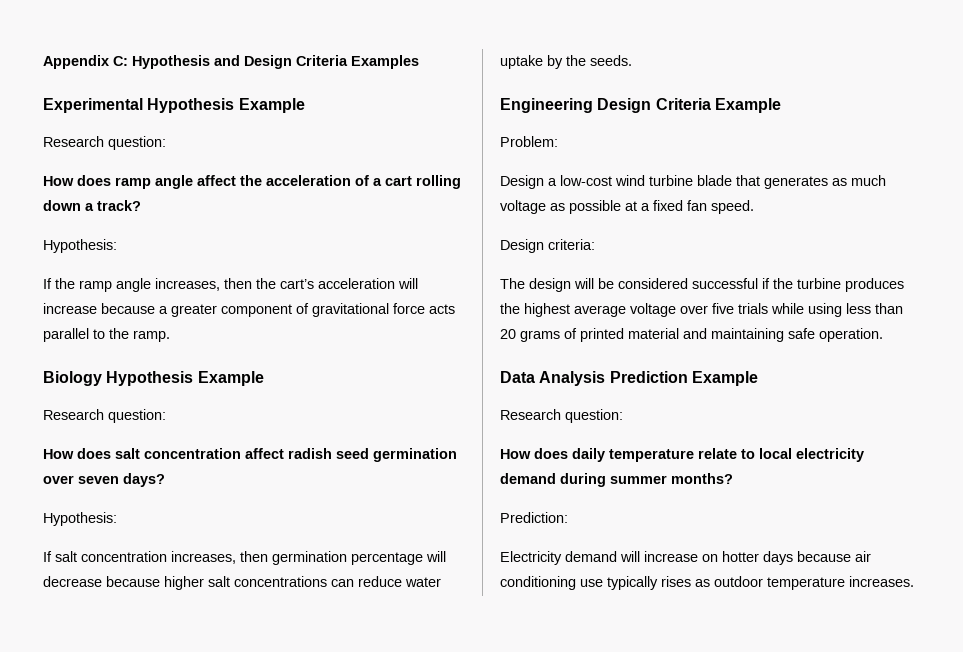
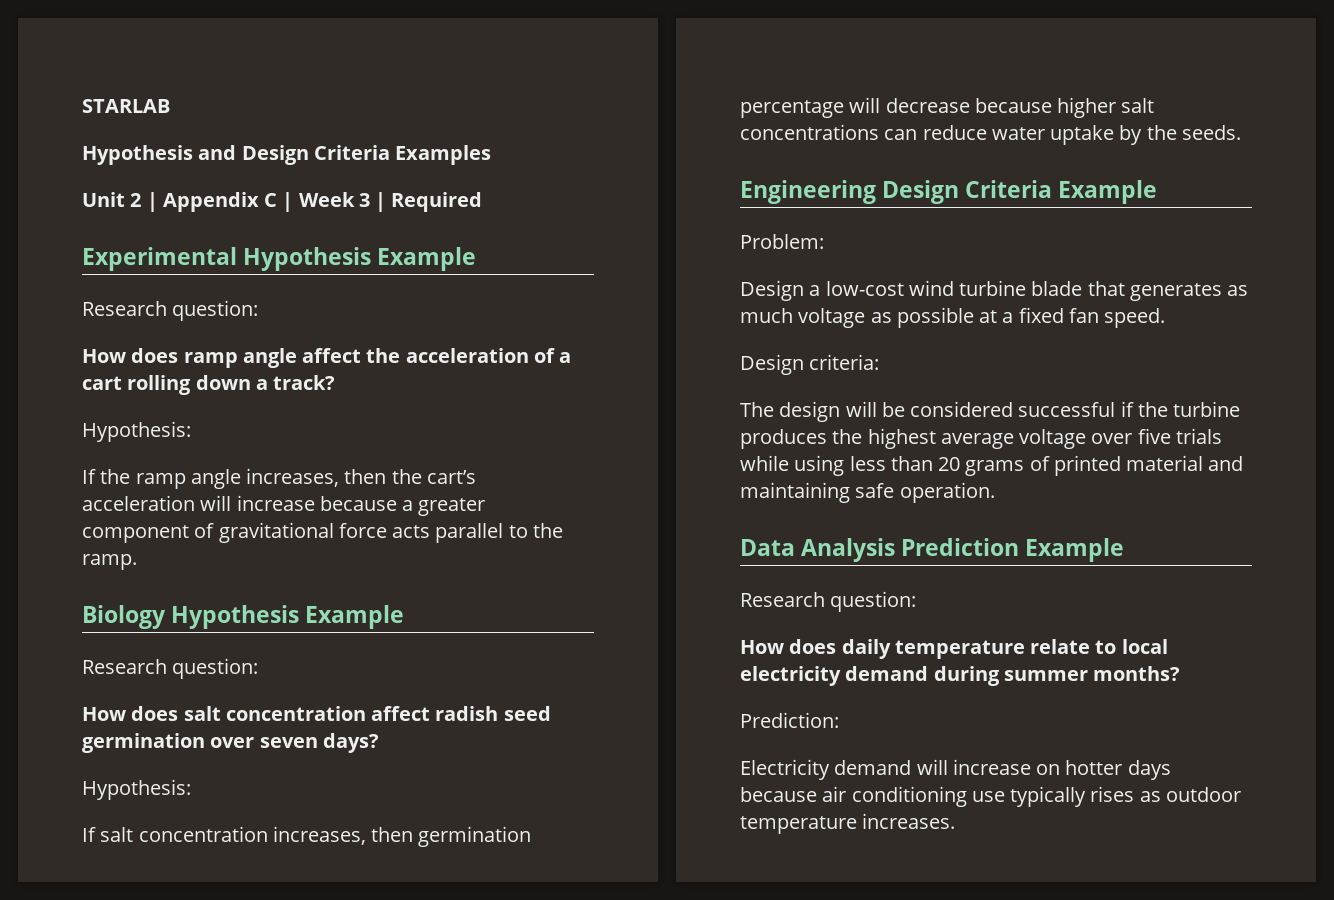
[43,55,128,69] Appendix C: -> [82,99,170,113] STARLAB //
(419, 62) none -> [82,192,483,212] // Unit 2 | Appendix C | Week 3 | Required

